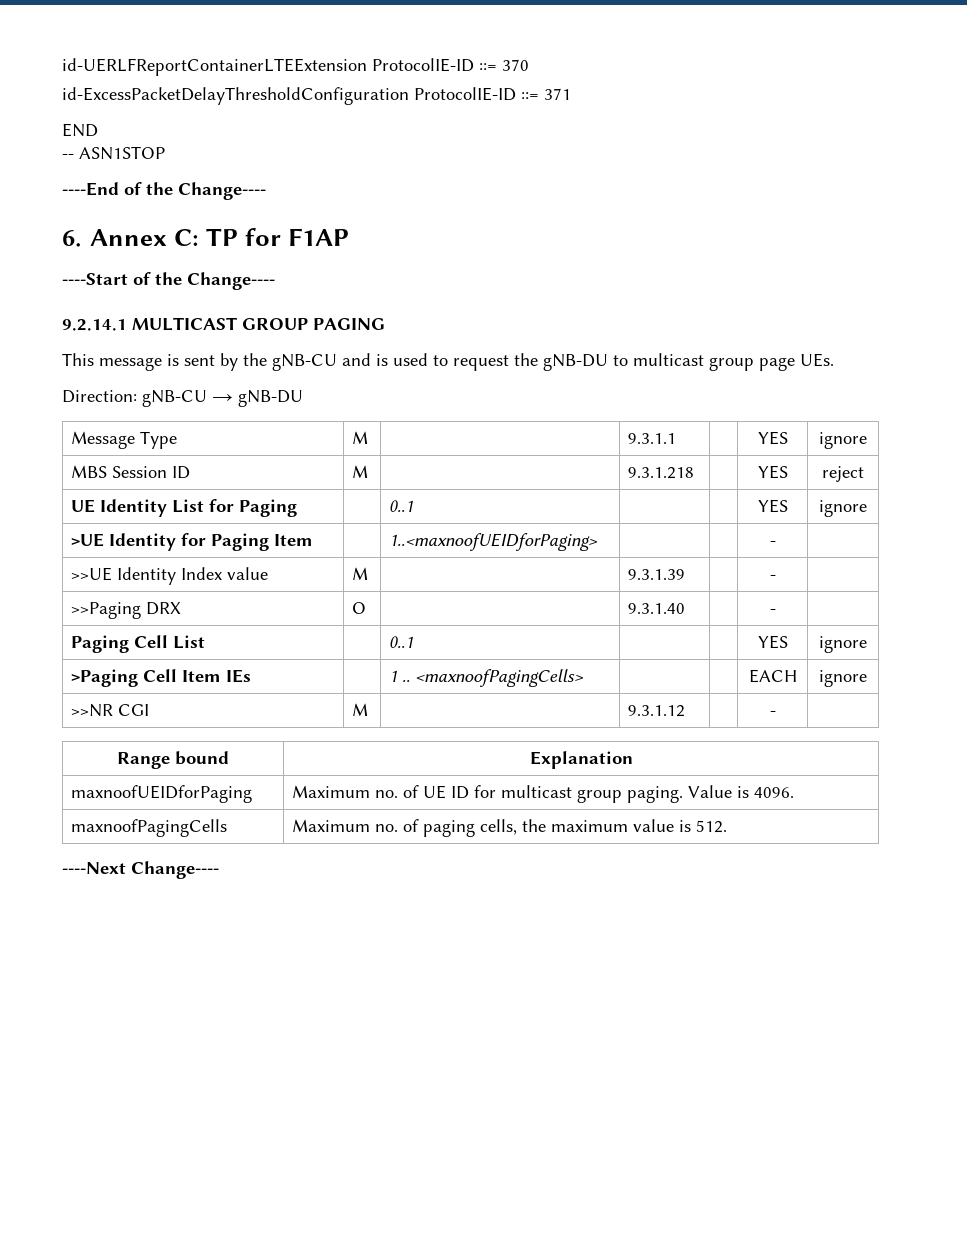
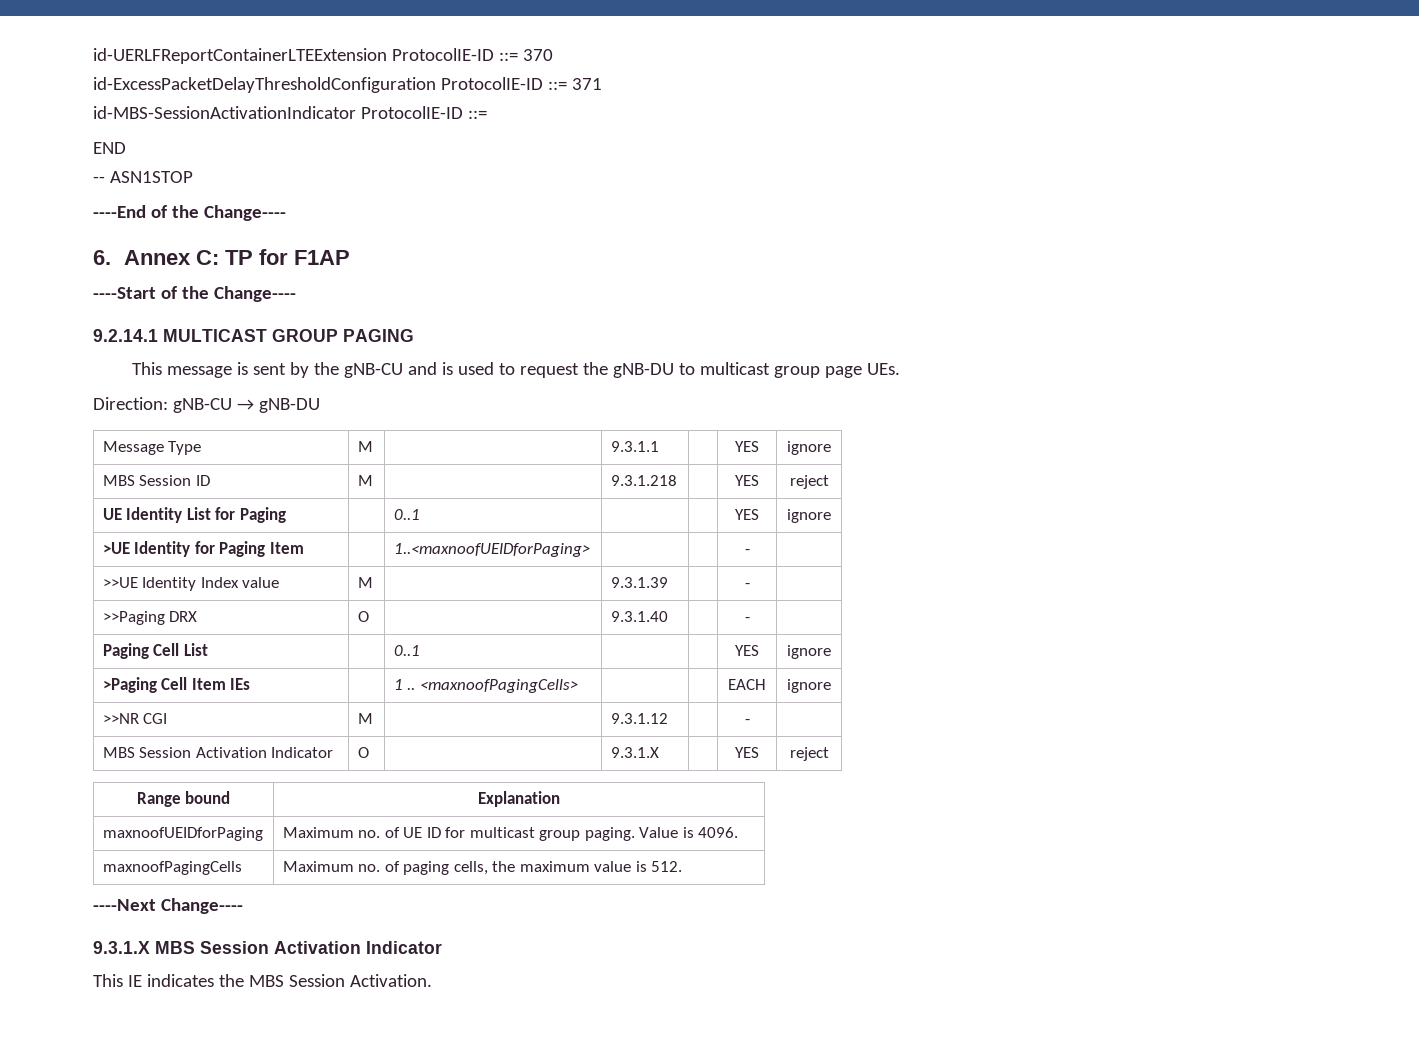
(571, 94) none -> [93,106,487,119] // id-MBS-SessionActivationIndicator ProtocolIE-ID ::=
(776, 713) none -> [102,747,334,758] [357,747,369,758] [610,747,659,758] [735,747,759,758] [789,747,829,761] // MBS Session Activation Indicator | O | | 9.3.1.X | | YES | reject
(219, 870) none -> [93,941,442,954] [93,974,432,987] // 9.3.1.X MBS Session Activation Indicator // This IE indicates the MBS Session Activation.

